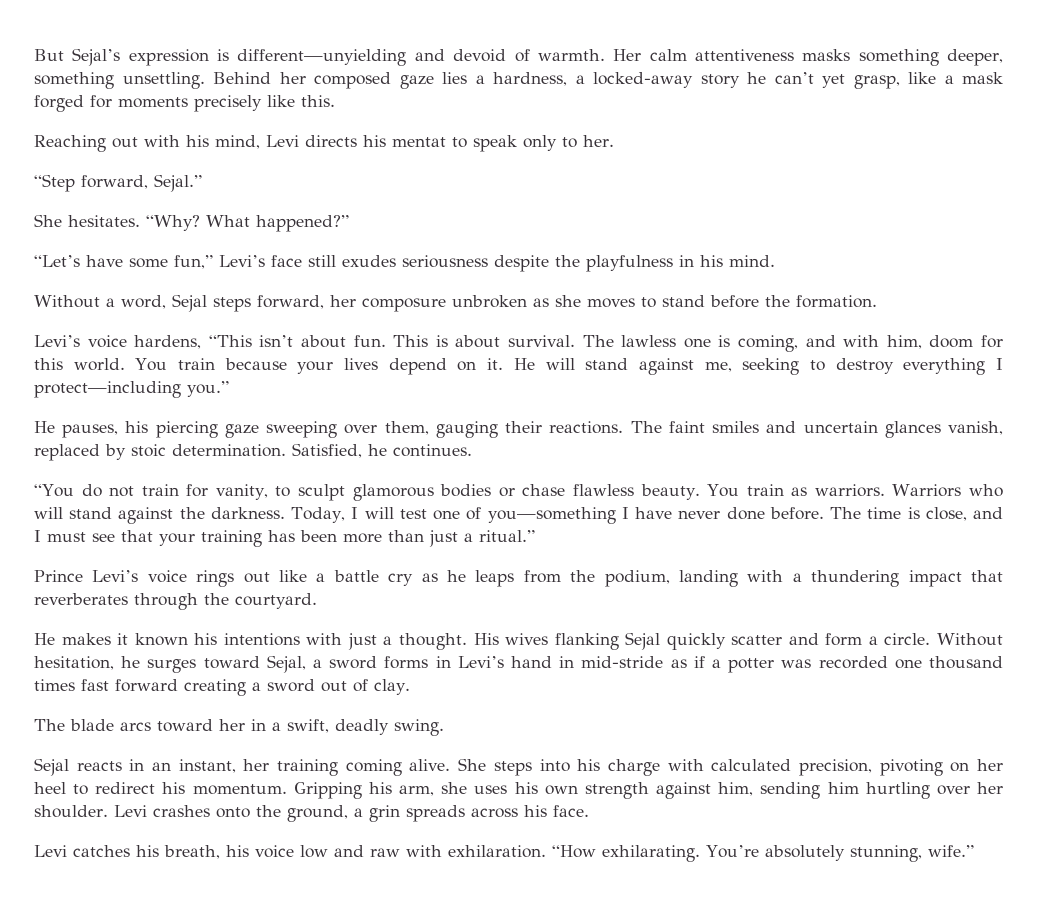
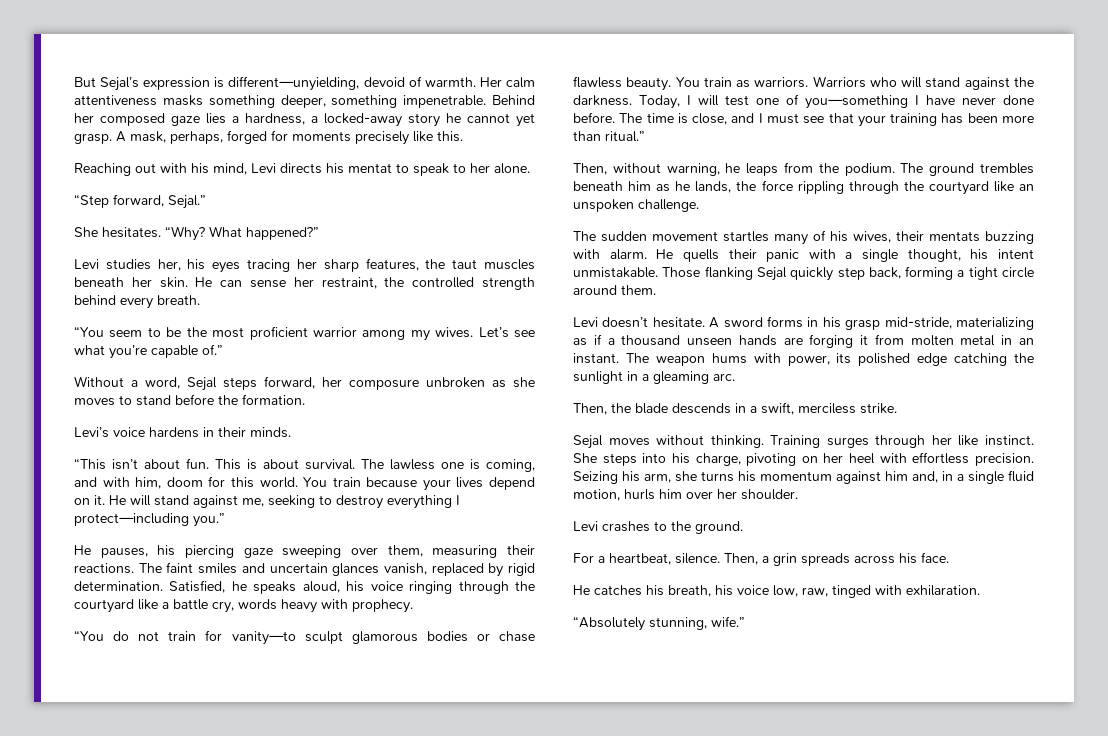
[237,49,445,66] different—unyielding and -> [228,76,360,91] different—unyielding,
[122,72,205,89] unsettling. -> [403,95,487,108] impenetrable.
[774,72,1003,89] can’t yet grasp, like a mask -> [467,113,535,127] [74,131,223,144] cannot yet grasp. A mask, perhaps,
[523,135,614,151] only to her. -> [453,163,530,174] to her alone.
[34,255,775,272] “Let’s have some fun,” Levi’s face still exudes seriousness despite the playfulness in his mind. -> [74,258,535,273] [74,277,535,290] [74,295,200,309] [74,326,535,341] [74,344,223,359] Levi studies her, his eyes tracing her sharp features, the taut muscles beneath her skin. He can sense her restraint, the controlled strength behind every breath. // “You seem to be the most proficient warrior among my wives. Let’s see what you’re capable of.”
[134,335,202,349] hardens, -> [149,427,291,438] hardens in their minds. //
[435,421,498,438] gauging -> [432,545,498,558] measuring
[131,444,166,457] stoic -> [507,563,535,576] rigid
[393,444,472,457] continues. -> [253,581,536,594] [74,599,413,613] speaks aloud, his voice ringing through the courtyard like a battle cry, words heavy with prophecy.
[215,484,291,500] vanity, to -> [231,631,296,645] vanity—to
[429,530,473,547] just a -> (601, 136) none
[34,570,1003,587] [34,593,317,610] [34,632,1003,650] [34,655,1004,673] [34,679,410,696] [34,719,245,732] Prince Levi’s voice rings out like a battle cry as he leaps from the podium, landing with a thundering impact that reverberates through the courtyard. // He makes it known his intentions with just a thought. His wives flanking Sejal quickly scatter and form a circle. Without hesitation, he surges toward Sejal, a sword forms in Levi’s hand in mid-stride as if a potter was recorded one thousand times fast forward creating a sword out of clay. // The blade arcs toward her -> [573,162,1034,176] [573,180,1034,195] [573,199,699,212] [573,230,1034,245] [573,249,1034,262] [573,266,1034,281] [573,285,656,295] [573,316,1034,330] [573,334,1034,348] [573,353,1034,366] [573,371,735,384] [573,403,731,415] Then, without warning, he leaps from the podium. The ground trembles beneath him as he lands, the force rippling through the courtyard like an unspoken challenge. // The sudden movement startles many of his wives, their mentats buzzing with alarm. He quells their panic with a single thought, his intent unmistakable. Those flanking Sejal quickly step back, forming a tight circle around them. // Levi doesn’t hesitate. A sword forms in his grasp mid-stride, materializing as if a thousand unseen hands are forging it from molten metal in an instant. The weapon hums with power, its polished edge catching the sunlight in a gleaming arc. // Then, the blade descends
[335,719,444,736] [34,758,1004,776] [34,782,930,799] deadly swing. // Sejal reacts in an instant, her training coming alive. She steps into his charge with calculated precision, pivoting on her heel to redirect his momentum. Gripping his arm, she uses his own strength against him, sending him hurtling -> [798,403,897,414] [573,435,1034,449] [573,452,1034,466] [573,470,1034,484] [573,489,682,501] merciless strike. // Sejal moves without thinking. Training surges through her like instinct. She steps into his charge, pivoting on her heel with effortless precision. Seizing his arm, she turns his momentum against him and, in a single fluid motion, hurls him
(108, 811) none -> (798, 494) //
[215,805,348,822] onto the ground, -> [654,521,743,534] [573,553,758,565] to the ground. // For a heartbeat, silence. Then,
[34,845,67,857] Levi -> [573,585,590,595] He
[300,845,400,858] low and raw -> [773,585,871,598] low, raw, tinged
[552,845,845,862] “How exhilarating. You’re absolutely -> [573,616,645,631] // “Absolutely

